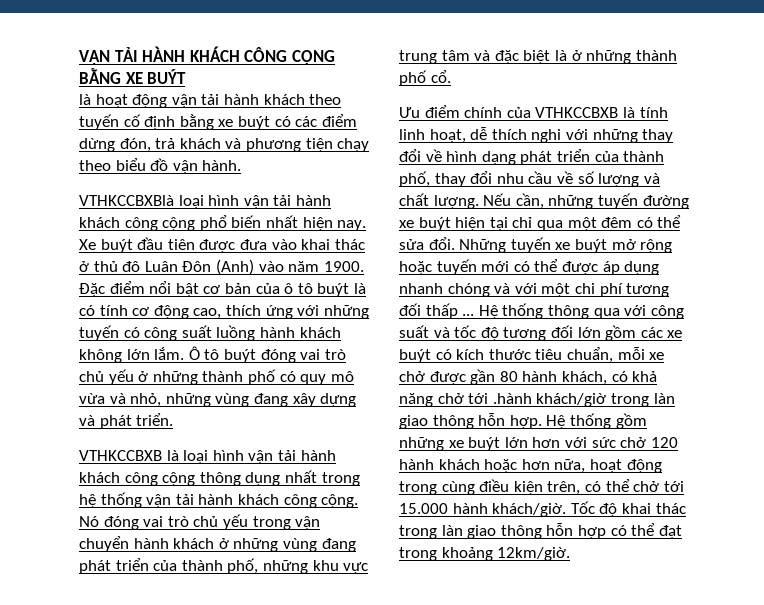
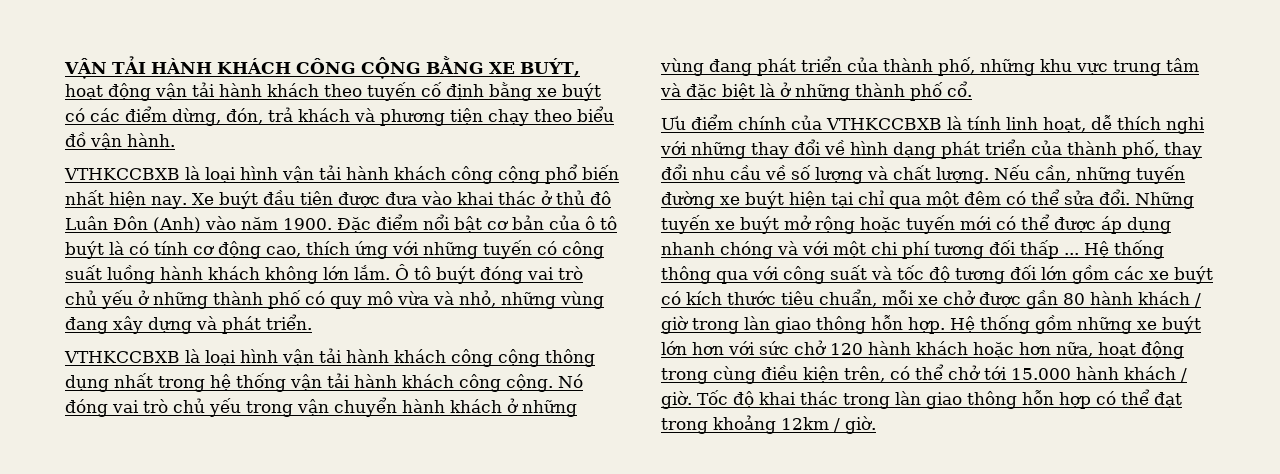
[147,69,187,84] [79,94,91,105] BUÝT // là -> [520,58,580,76] BUÝT,
[79,138,115,152] dừng -> [172,108,221,126] dừng,
[79,195,174,206] VTHKCCBXBlà -> [64,166,200,180] VTHKCCBXB là
[561,371,658,385] [399,393,607,407] khách, có khả năng chở tới .hành khách/giờ -> [1138,291,1201,307] [661,316,688,334] khách / giờ
[492,503,567,517] khách/giờ. -> [1124,366,1187,382] [661,391,692,409] khách / giờ.
[497,547,571,561] 12km/giờ. -> [781,416,876,434] 12km / giờ.

